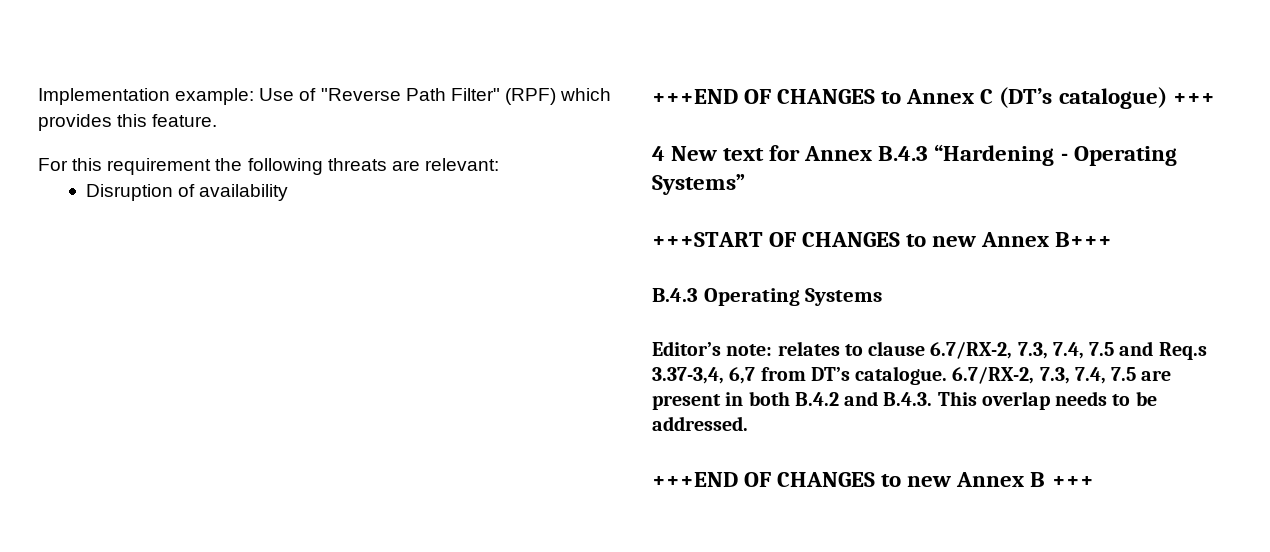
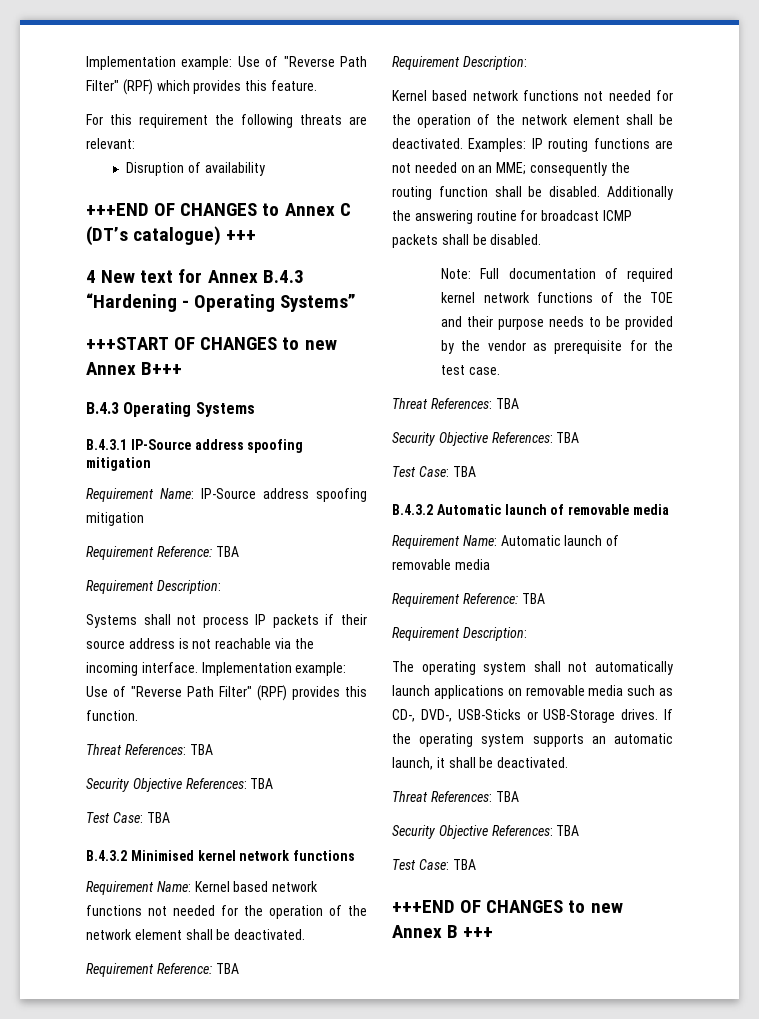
[652,341,1207,360] [652,366,1172,385] [652,391,1157,410] [652,416,748,431] Editor’s note: relates to clause 6.7/RX-2, 7.3, 7.4, 7.5 and Req.s 3.37-3,4, 6,7 from DT’s catalogue. 6.7/RX-2, 7.3, 7.4, 7.5 are present in both B.4.2 and B.4.3. This overlap needs to be addressed. -> [86,439,304,453] [86,457,151,471] [86,488,367,502] [86,512,144,526] [86,546,239,560] [86,580,221,594] [86,614,367,628] [86,638,314,649] [86,662,347,676] [86,685,367,701] [86,710,138,721] [86,744,213,755] [86,778,274,792] [86,812,170,823] [86,850,356,861] [86,881,319,895] [86,905,367,919] [86,929,306,940] [86,963,239,977] [392,56,527,70] [392,90,673,101] [392,114,673,128] [392,138,673,152] [392,162,630,176] [392,186,673,200] [392,210,632,224] [392,234,542,248] [441,268,673,282] [441,292,673,303] [441,316,673,330] [441,340,673,354] [441,365,500,375] [392,398,519,409] [392,432,580,446] [392,466,476,477] [392,504,669,515] [392,535,620,549] [392,559,490,570] [392,593,545,607] [392,627,527,641] [392,661,673,675] [392,685,673,699] [392,709,673,723] [392,733,673,747] [392,757,569,770] [392,791,519,802] [392,825,580,839] [392,859,476,870] B.4.3.1 IP-Source address spoofing mitigation // Requirement Name: IP-Source address spoofing mitigation // Requirement Reference: TBA // Requirement Description: // Systems shall not process IP packets if their source address is not reachable via the incoming interface. Implementation example: Use of "Reverse Path Filter" (RPF) provides this function. // Threat References: TBA // Security Objective References: TBA // Test Case: TBA // B.4.3.2 Minimised kernel network functions // Requirement Name: Kernel based network functions not needed for the operation of the network element shall be deactivated. // Requirement Reference: TBA // Requirement Description: // Kernel based network functions not needed for the operation of the network element shall be deactivated. Examples: IP routing functions are not needed on an MME; consequently the routing function shall be disabled. Additionally the answering routine for broadcast ICMP packets shall be disabled. // Note: Full documentation of required kernel network functions of the TOE and their purpose needs to be provided by the vendor as prerequisite for the test case. // Threat References: TBA // Security Objective References: TBA // Test Case: TBA // B.4.3.2 Automatic launch of removable media // Requirement Name: Automatic launch of removable media // Requirement Reference: TBA // Requirement Description: // The operating system shall not automatically launch applications on removable media such as CD-, DVD-, USB-Sticks or USB-Storage drives. If the operating system supports an automatic launch, it shall be deactivated. // Threat References: TBA // Security Objective References: TBA // Test Case: TBA

